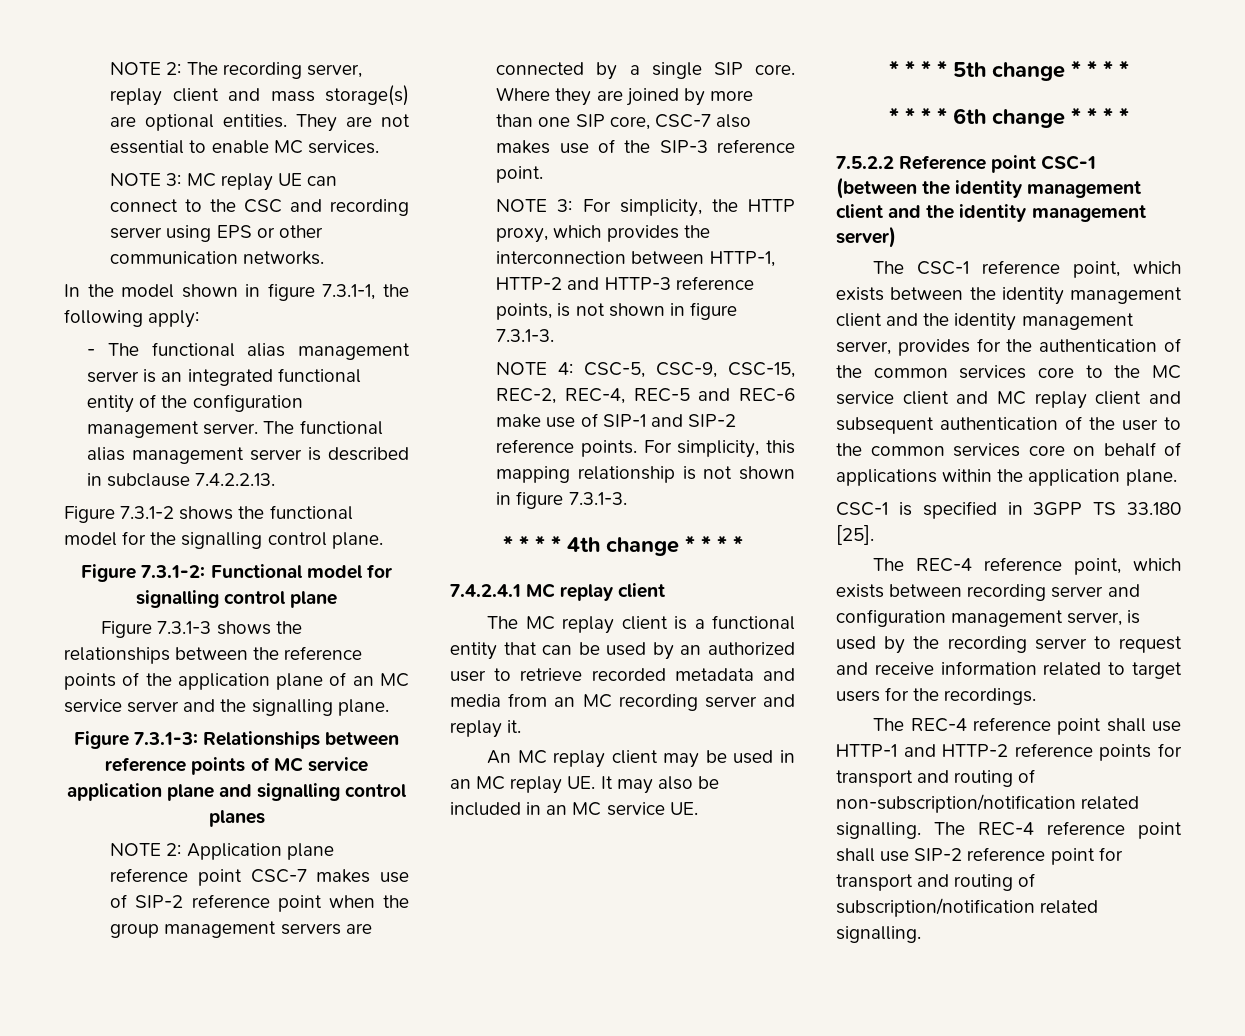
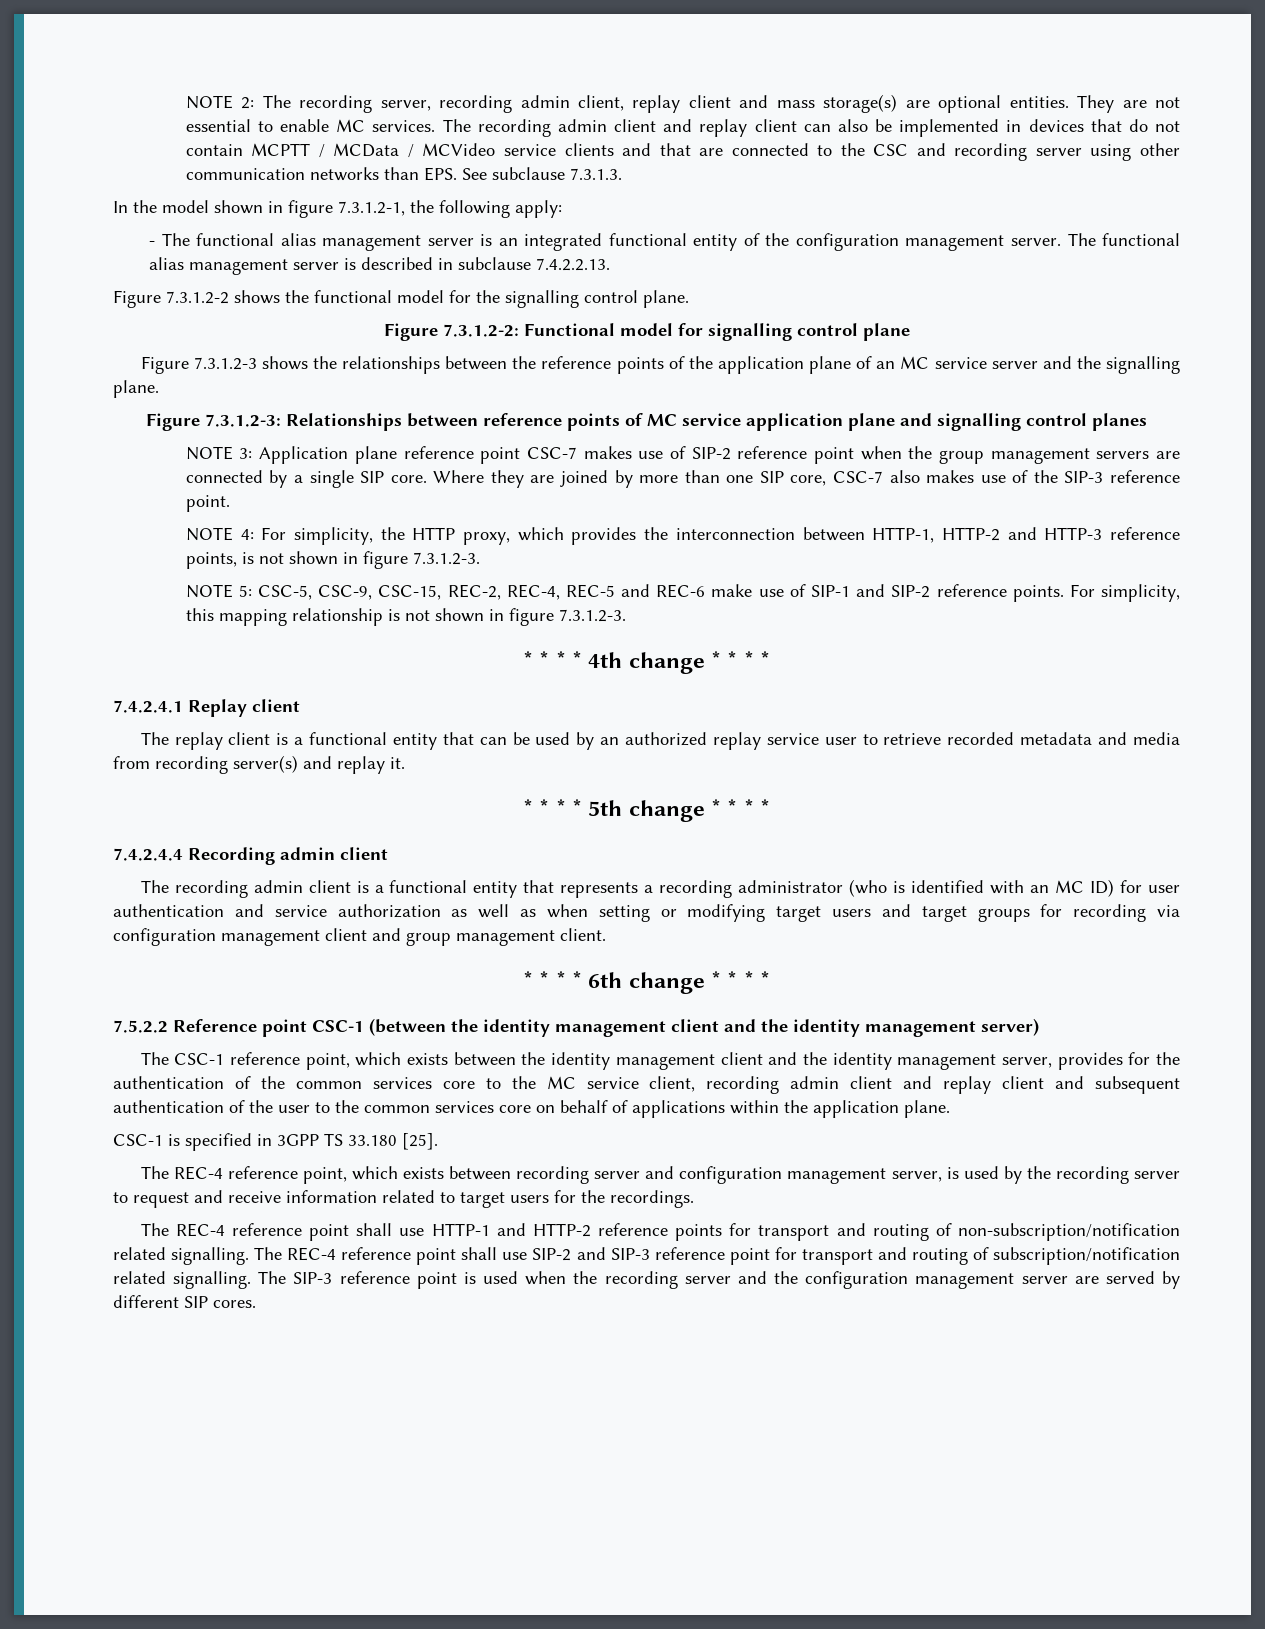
(362, 71) none -> [439,95,624,113] recording admin client,
[110,173,337,191] [110,199,179,212] // NOTE 3: MC replay UE can connect -> [442,119,1180,137] [185,143,809,158] The recording admin client and replay client can also be implemented in devices that do not contain MCPTT / MCData / MCVideo service clients and that are connected
[216,225,323,238] [110,251,325,265] EPS or other communication networks. -> [1140,143,1180,156] [185,167,622,181] other communication networks than EPS. See subclause 7.3.1.3.
[322,284,376,300] 7.3.1-1, -> [338,201,405,216] 7.3.1.2-1,
[120,506,175,519] 7.3.1-2 -> [166,291,229,304] 7.3.1.2-2
[141,565,206,578] 7.3.1-2: -> [442,324,519,337] 7.3.1.2-2:
[157,621,212,634] 7.3.1-3 -> [193,357,257,370] 7.3.1.2-3
[133,732,198,745] 7.3.1-3: -> [205,414,281,427] 7.3.1.2-3:
[166,843,182,856] 2: -> [239,448,253,459] 3:
[557,199,573,212] 3: -> [240,529,254,540] 4:
[496,329,555,342] [496,362,574,375] 7.3.1-3. // NOTE 4: -> [412,552,480,565] [185,584,252,598] 7.3.1.2-3. // NOTE 5:
[568,492,627,505] 7.3.1-3. -> [558,609,626,622] 7.3.1.2-3.
[526,583,666,601] [487,616,555,630] MC replay client // The MC -> [188,699,300,717] [140,732,169,745] Replay client // The
(795, 648) none -> [712,732,819,750] replay service
[554,694,757,711] an MC recording server -> [155,755,298,774] recording server(s)
[487,750,795,768] [450,776,719,794] [450,802,698,816] // An MC replay client may be used in an MC replay UE. It may also be included in an MC service UE. -> (405, 763) none
(1129, 68) none -> [113,847,388,865] [140,879,1181,898] [113,904,1181,922] [113,928,606,946] // 7.4.2.4.4 Recording admin client // The recording admin client is a functional entity that represents a recording administrator (who is identified with an MC ID) for user authentication and service authorization as well as when setting or modifying target users and target groups for recording via configuration management client and group management client.
[902,391,1026,405] client and MC -> [649,1076,933,1094] client, recording admin client and
(963, 854) none -> [576,1247,650,1260] and SIP-3
(921, 934) none -> [258,1271,1180,1289] [113,1295,256,1308] The SIP-3 reference point is used when the recording server and the configuration management server are served by different SIP cores.

